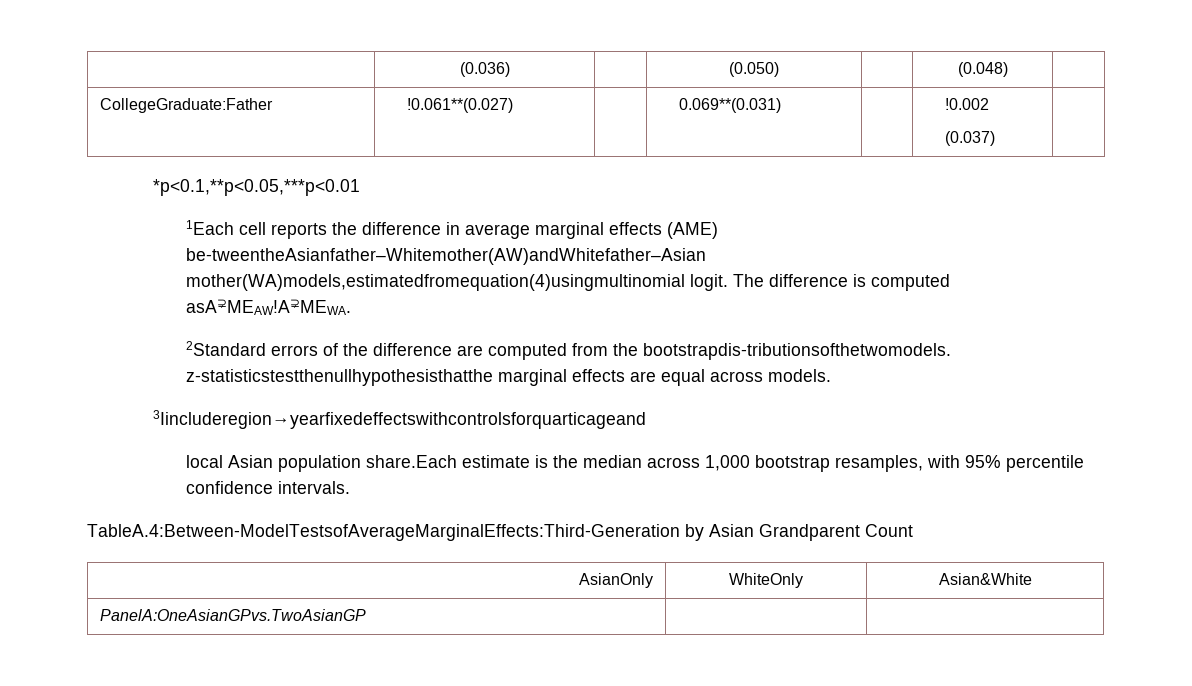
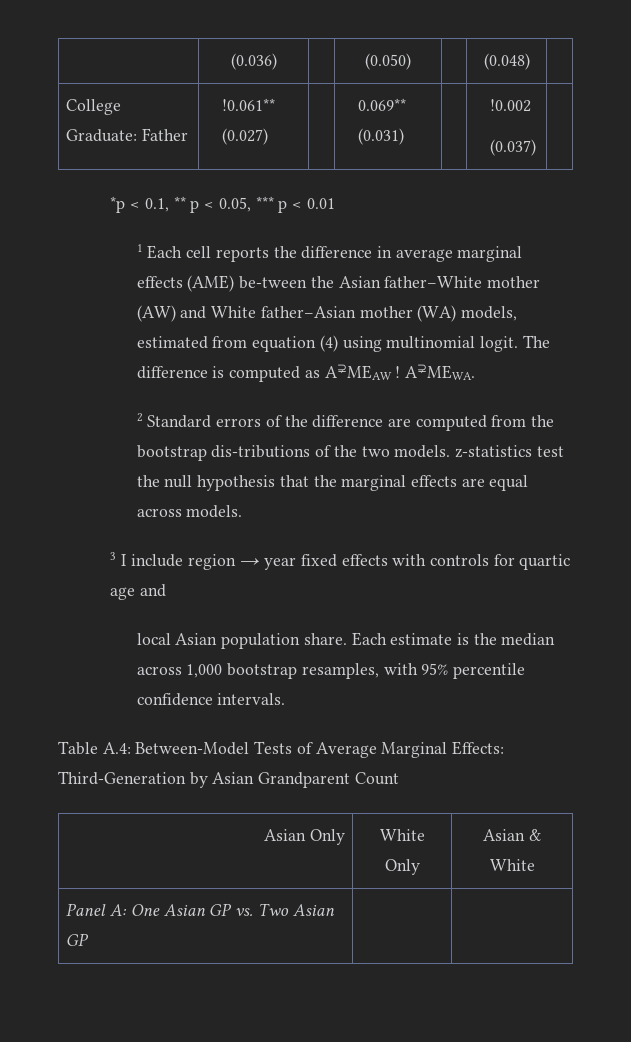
[100,98,274,113] [407,98,514,113] [679,98,782,113] [945,98,990,110] [945,131,996,146] [153,179,361,196] [186,220,235,235] CollegeGraduate:Father | !0.061**(0.027) | | 0.069**(0.031) | | !0.002 // (0.037) | // *p<0.1,**p<0.05,***p<0.01 // 1Each -> [66,99,122,115] [66,128,189,142] [222,98,276,111] [222,128,269,145] [358,98,407,111] [358,128,405,145] [490,99,532,112] [490,139,537,156] [110,196,335,213] [136,244,183,259] College Graduate: Father | !0.061** (0.027) | | 0.069** (0.031) | | !0.002 // (0.037) | // *p < 0.1, ** p < 0.05, *** p < 0.01 // 1 Each
[186,248,707,265] [186,274,686,291] be-tweentheAsianfather–Whitemother(AW)andWhitefather–Asian mother(WA)models,estimatedfromequation(4)usingmultinomial -> [239,276,541,289] [136,305,518,322] [136,335,476,352] be-tween the Asian father–White mother (AW) and White father–Asian mother (WA) models, estimated from equation (4) using multinomial
[186,299,352,315] [186,341,267,356] asA⊋MEAW!A⊋MEWA. // 2Standard -> [304,364,476,380] [136,413,212,428] as A⊋MEAW ! A⊋MEWA. // 2 Standard
[643,343,952,360] [186,369,494,386] bootstrapdis-tributionsofthetwomodels. z-statisticstestthenullhypothesisthatthe -> [136,445,564,461] [136,475,337,491] bootstrap dis-tributions of the two models. z-statistics test the null hypothesis that the
[153,410,647,429] 3Iincluderegion→yearfixedeffectswithcontrolsforquarticageand -> [110,552,571,570] [110,584,167,600] 3 I include region → year fixed effects with controls for quartic age and
[366,455,458,468] share.Each -> [303,632,387,646] share. Each
[87,524,913,541] [578,573,653,588] [729,573,803,588] [938,573,1032,585] [100,609,367,621] TableA.4:Between-ModelTestsofAverageMarginalEffects:Third-Generation by Asian Grandparent Count // AsianOnly | WhiteOnly | Asian&White // PanelA:OneAsianGPvs.TwoAsianGP -> [58,741,505,758] [58,771,399,788] [263,829,345,845] [379,829,425,841] [384,859,420,875] [483,829,541,841] [489,859,535,871] [66,903,335,916] [66,933,90,946] Table A.4: Between-Model Tests of Average Marginal Effects: Third-Generation by Asian Grandparent Count // Asian Only | White Only | Asian & White // Panel A: One Asian GP vs. Two Asian GP

